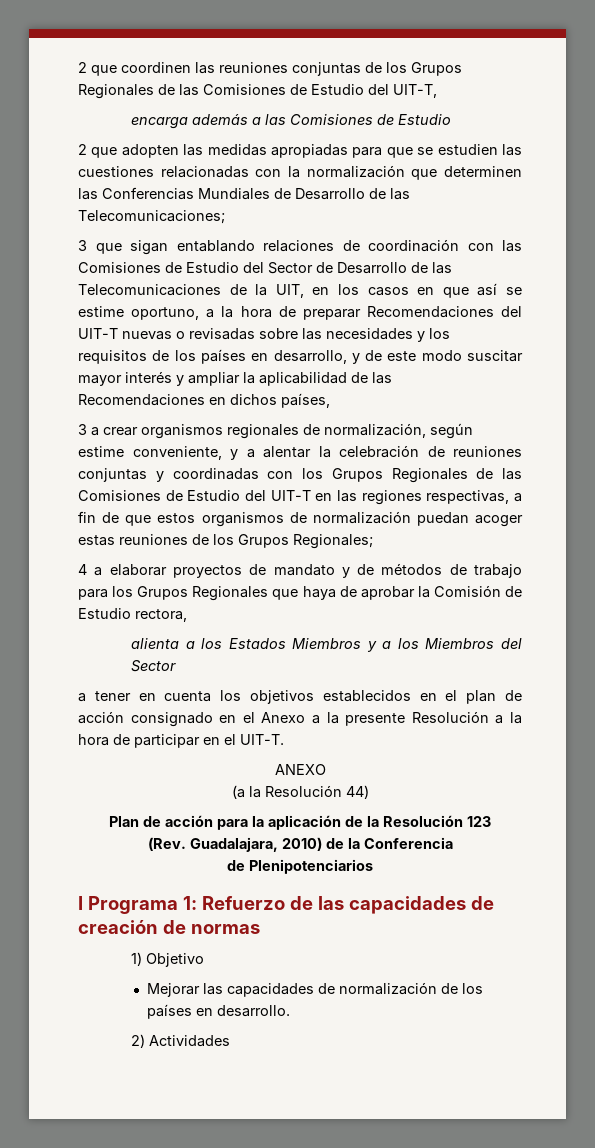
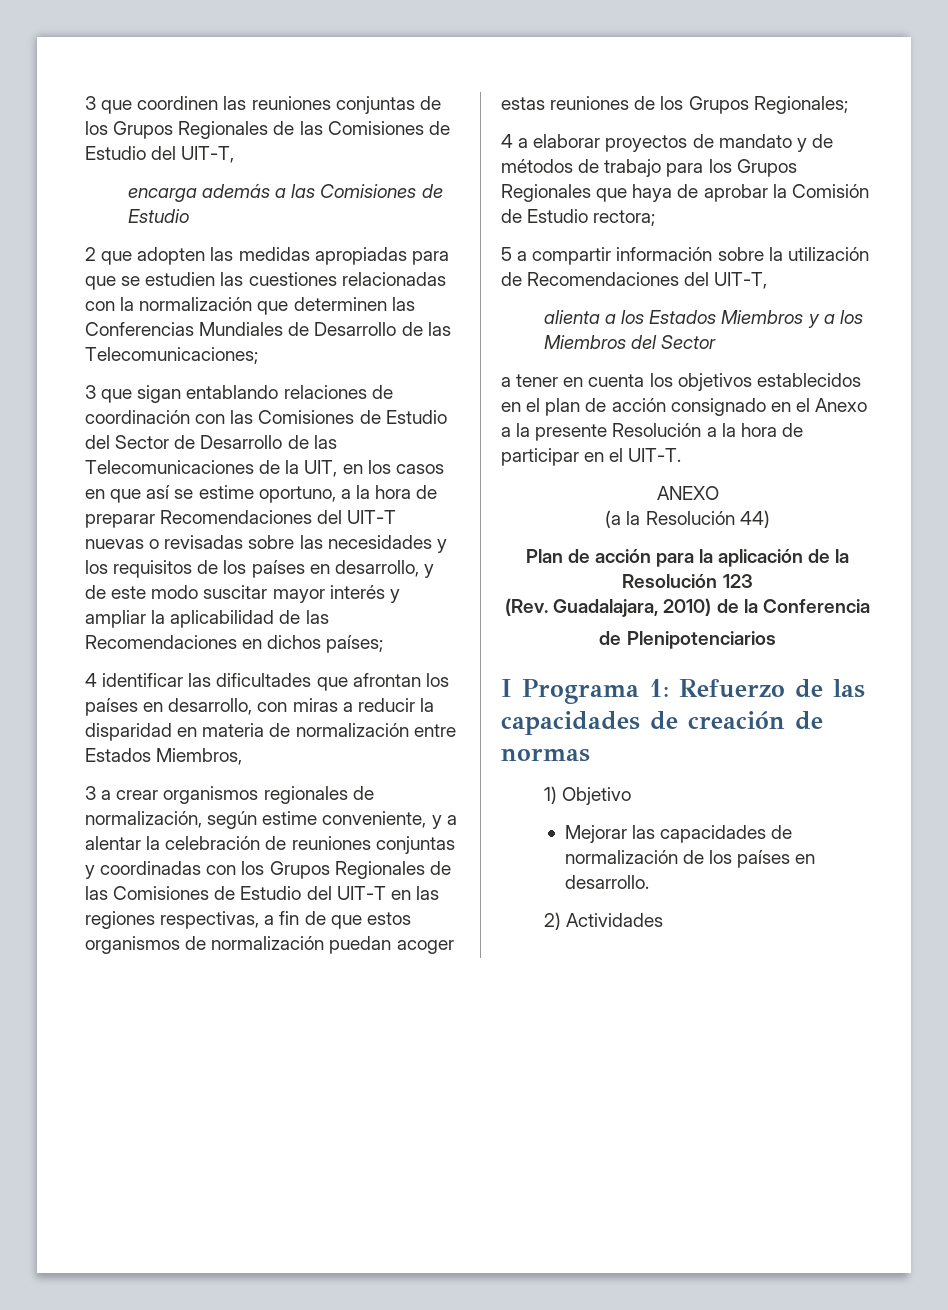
[78,62,87,73] 2 -> [85,96,96,110] 3
[281,393,330,408] países, -> [326,635,384,653] [85,673,449,691] [85,698,434,716] [85,723,456,741] [85,748,243,765] países; // 4 identificar las dificultades que afrontan los países en desarrollo, con miras a reducir la disparidad en materia de normalización entre Estados Miembros,
[135,609,187,622] rectora, -> [593,210,656,226] [501,247,869,265] [501,272,768,289] rectora; // 5 a compartir información sobre la utilización de Recomendaciones del UIT-T,

